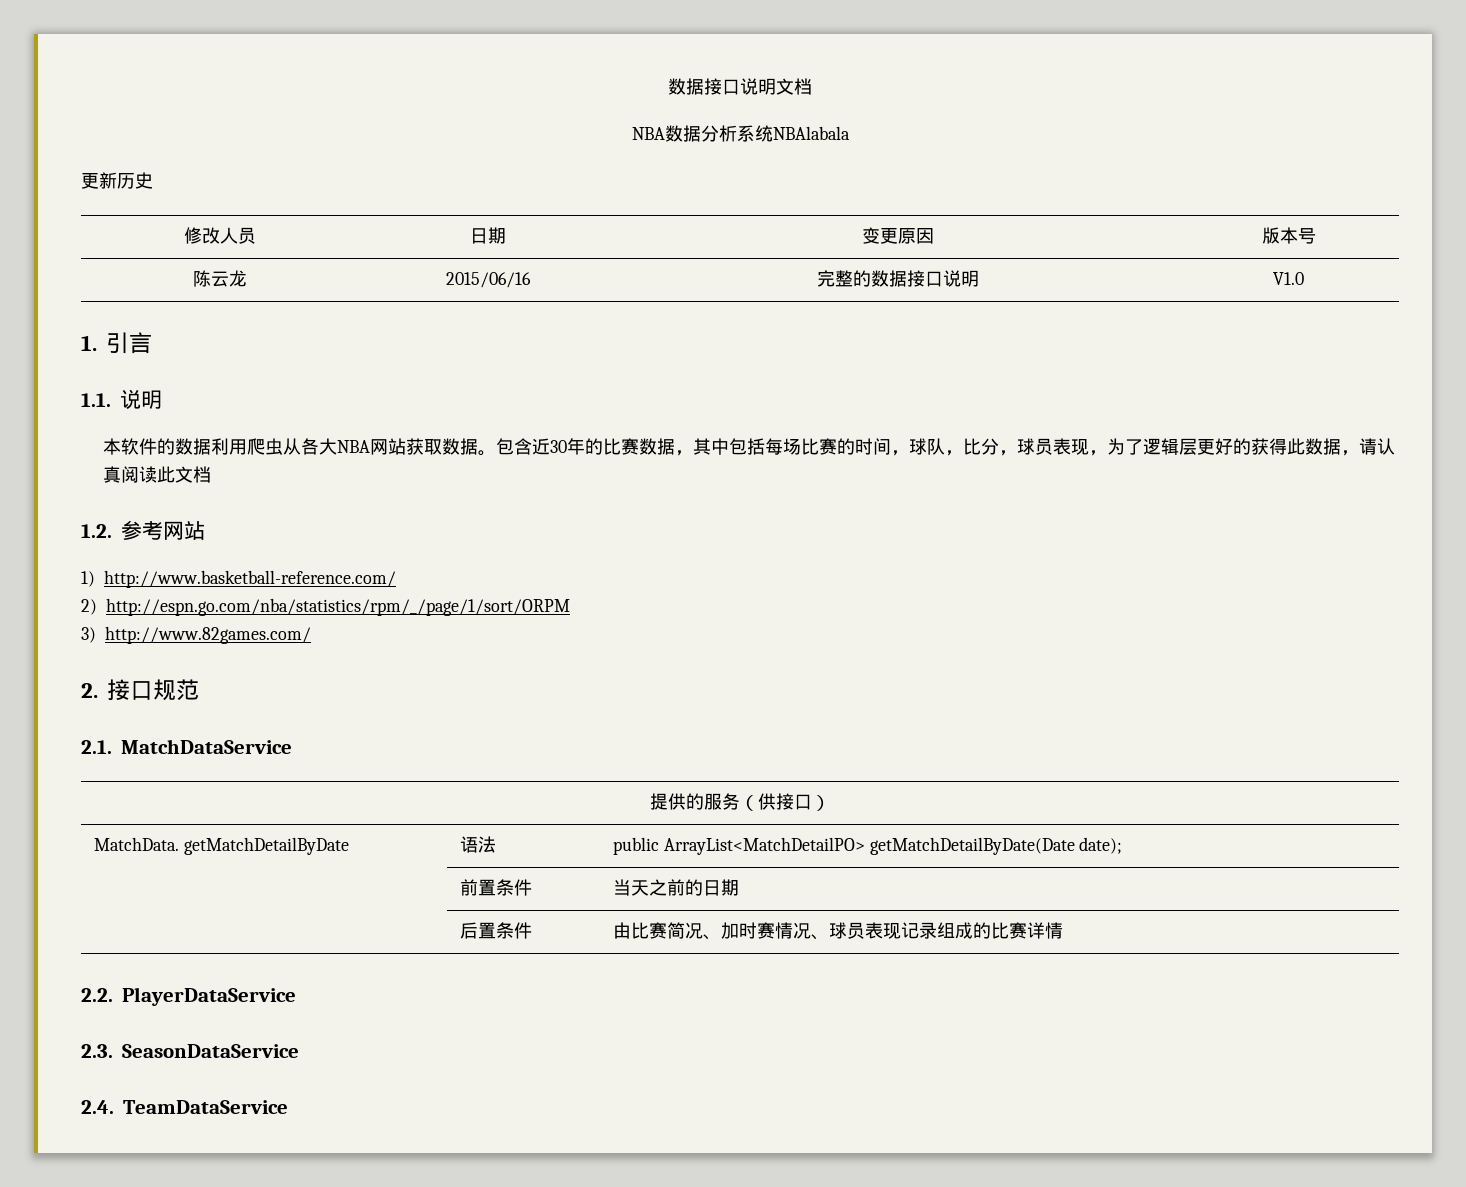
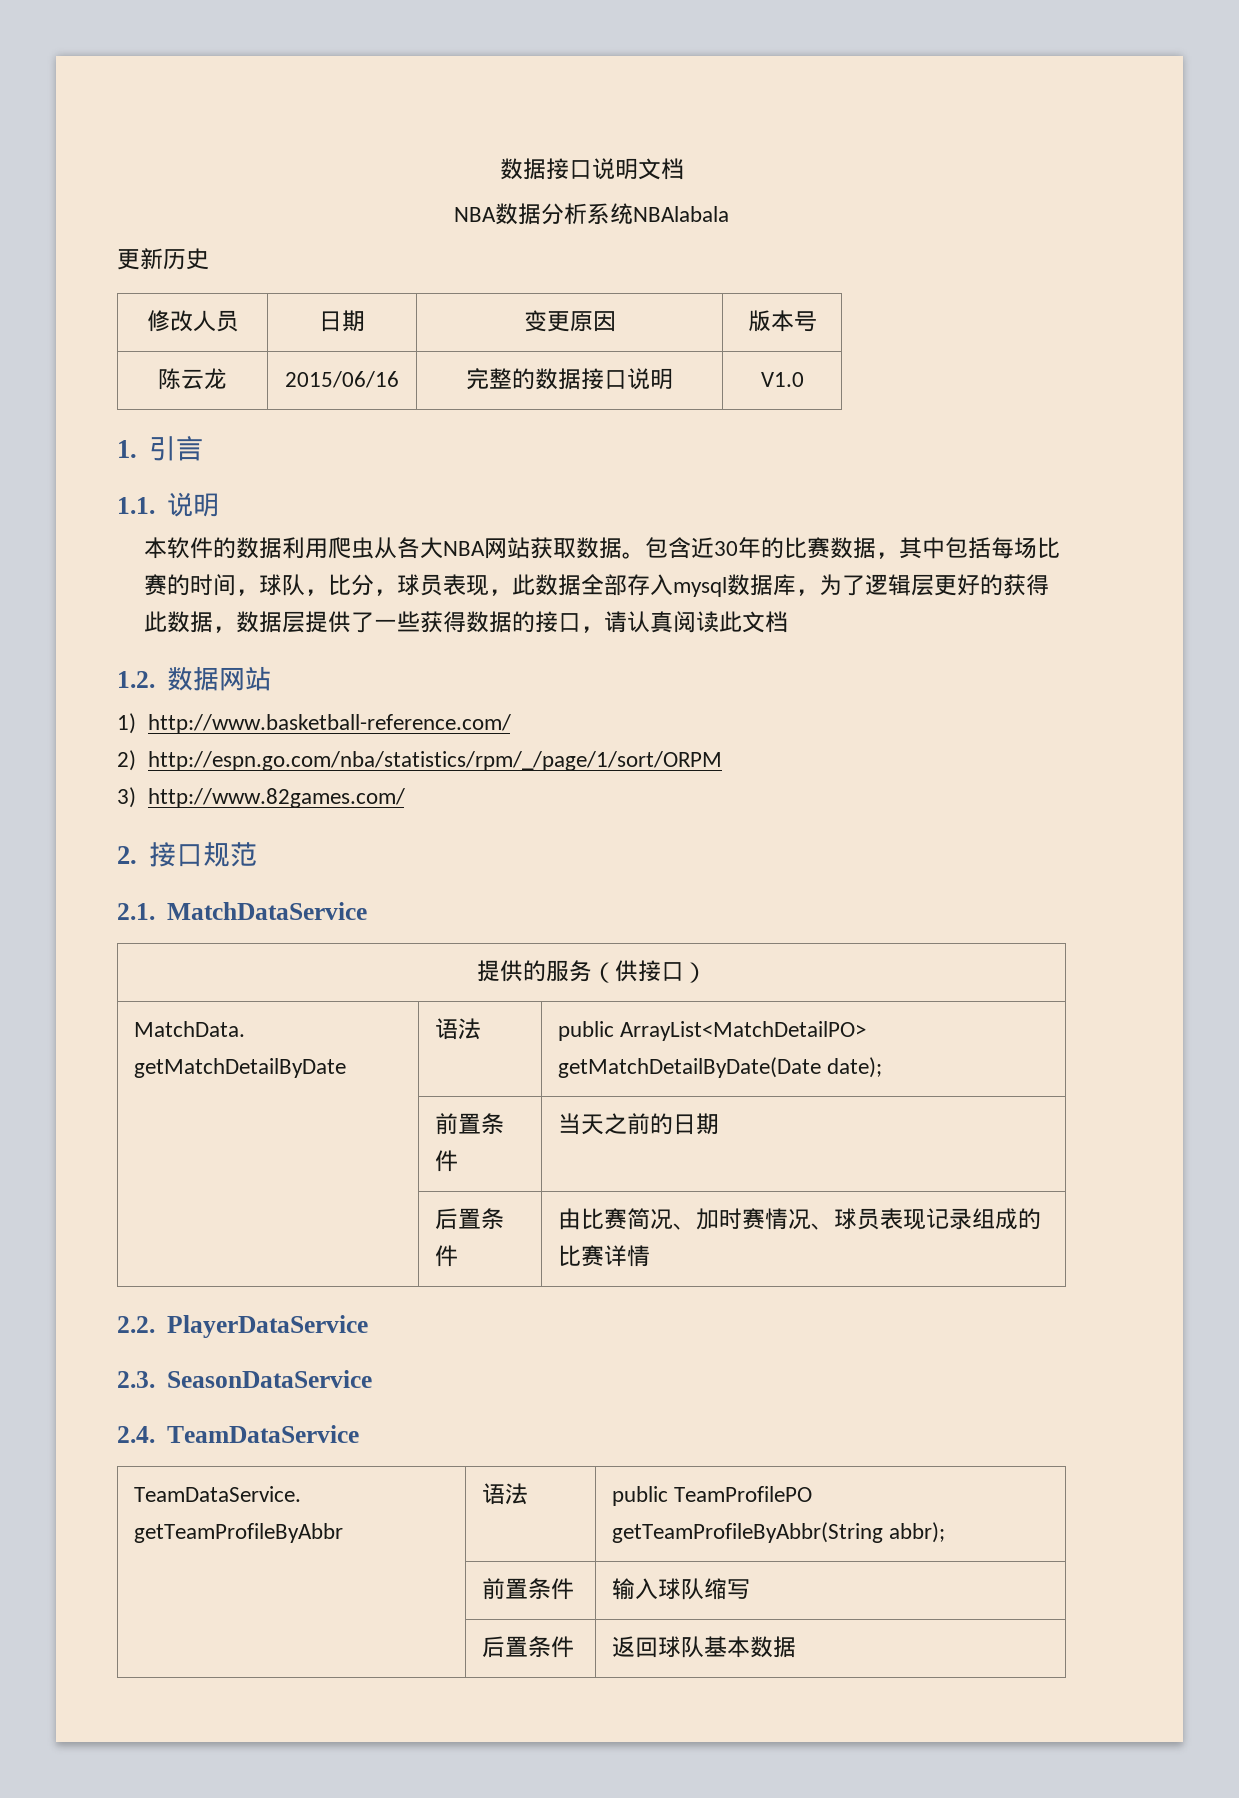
(1107, 453) none -> [512,574,820,597] 此数据全部存入mysql数据库，
(1359, 453) none -> [236,611,605,633] 数据层提供了一些获得数据的接口，
[121,520,163,540] 参考 -> [166,666,219,691] 数据
(288, 1107) none -> [133,1486,301,1502] [133,1523,343,1543] [481,1483,528,1505] [611,1486,812,1506] [611,1522,945,1543] [481,1578,574,1600] [611,1578,750,1600] [481,1636,574,1658] [611,1636,796,1658] // TeamDataService. getTeamProfileByAbbr | 语法 | public TeamProfilePO getTeamProfileByAbbr(String abbr); // | 前置条件 | 输入球队缩写 // | 后置条件 | 返回球队基本数据

